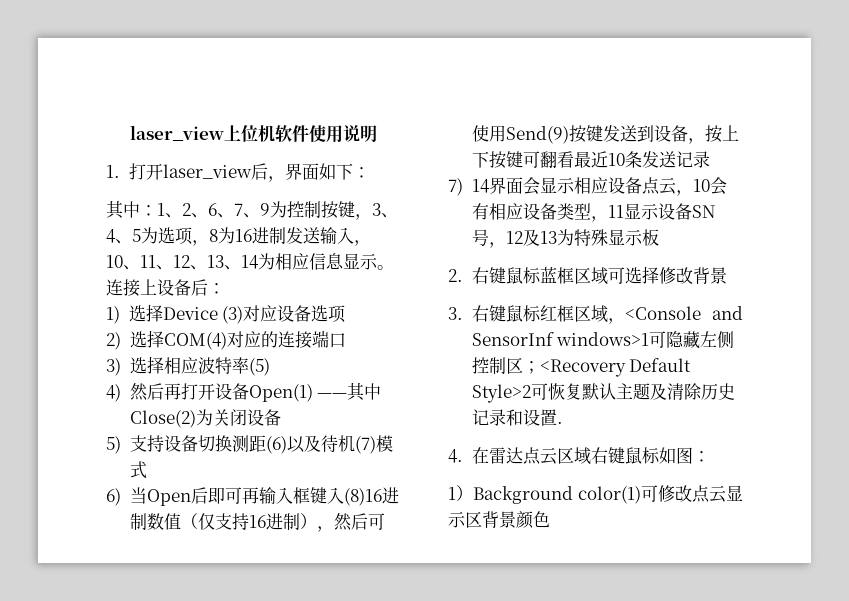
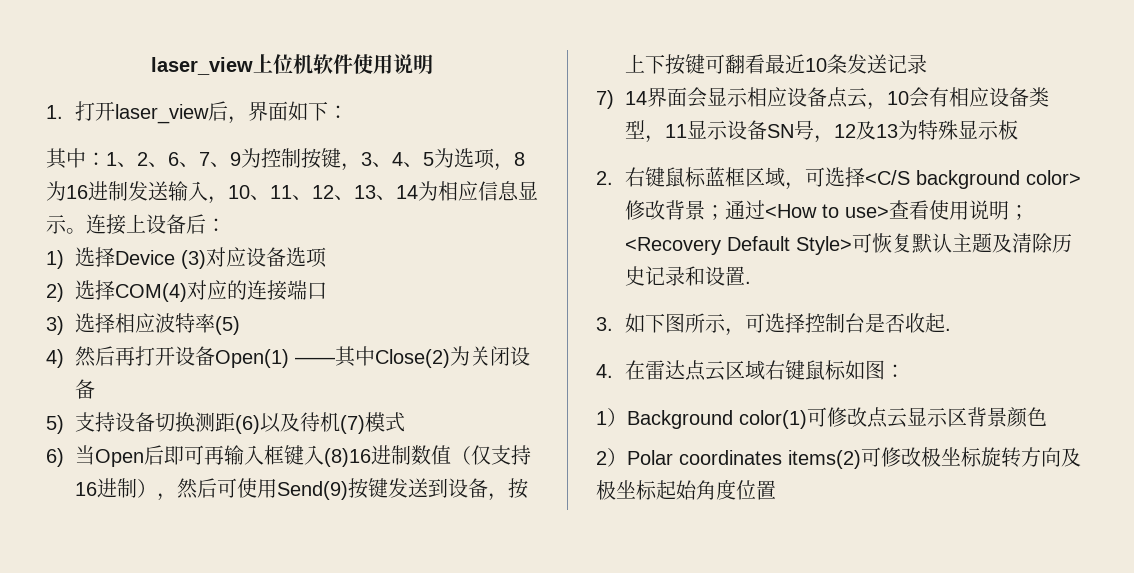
[607,266,727,285] [448,305,743,324] [471,331,735,349] [471,357,523,374] 可选择修改背景 // 3.右键鼠标红框区域，<Console and SensorInf windows>1可隐藏左侧控制区 -> [785,167,1082,190] [625,200,1010,220] ，可选择<C/S background color>修改背景；通过<How to use>查看使用说明
[471,384,531,403] Style>2 -> [796,236,853,255] Style>
(563, 422) none -> [596,313,952,336] // 3.如下图所示，可选择控制台是否收起.
(550, 519) none -> [596,447,1081,469] [596,479,776,500] // 2）Polar coordinates items(2)可修改极坐标旋转方向及极坐标起始角度位置

